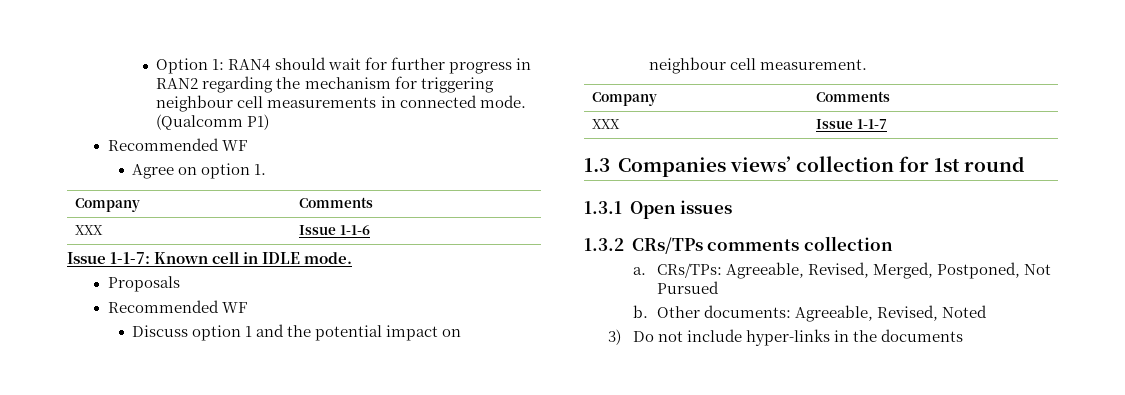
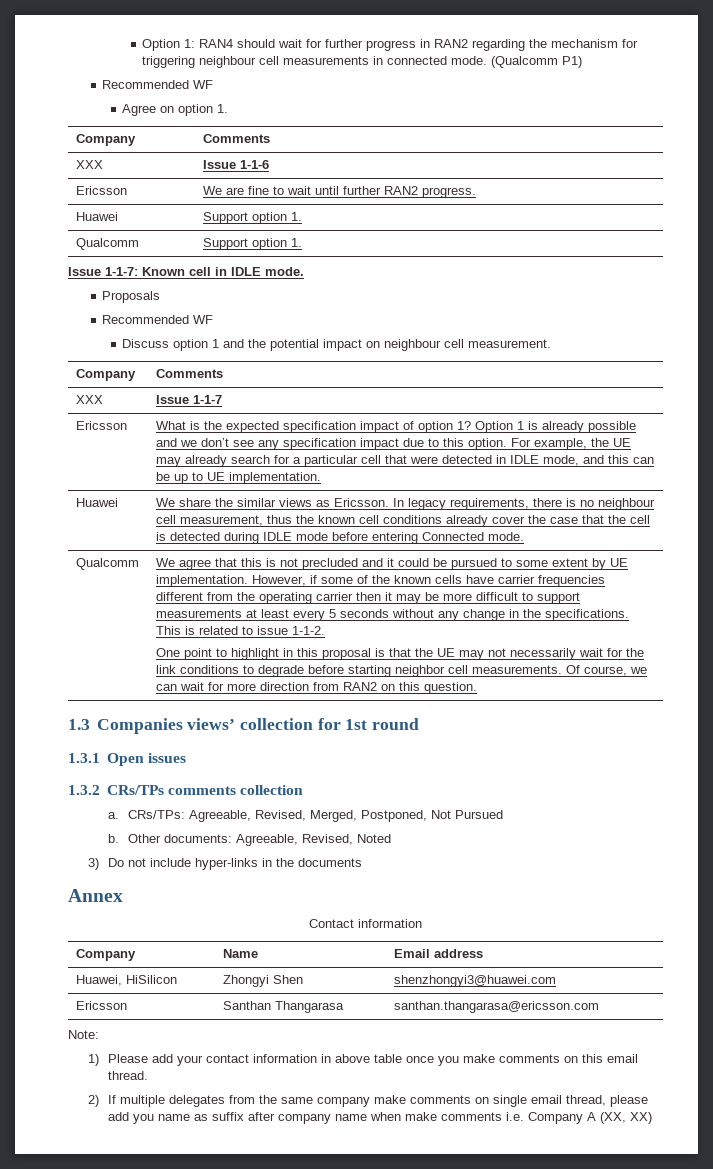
(370, 230) none -> [76,186,128,195] [203,186,477,198] [76,212,119,221] [203,212,303,224] [76,238,140,250] [203,238,303,250] // Ericsson | We are fine to wait until further RAN2 progress. // Huawei | Support option 1. // Qualcomm | Support option 1.
(887, 124) none -> [76,421,128,430] [156,421,637,433] [156,438,632,450] [156,455,655,467] [156,472,322,484] [76,498,119,507] [156,498,656,510] [156,515,651,527] [156,532,525,544] [76,558,140,570] [156,558,629,570] [156,575,606,587] [156,592,581,604] [156,609,630,621] [156,626,326,635] [156,648,645,660] [156,665,648,677] [156,682,478,694] // Ericsson | What is the expected specification impact of option 1? Option 1 is already possible and we don’t see any specification impact due to this option. For example, the UE may already search for a particular cell that were detected in IDLE mode, and this can be up to UE implementation. // Huawei | We share the similar views as Ericsson. In legacy requirements, there is no neighbour cell measurement, thus the known cell conditions already cover the case that the cell is detected during IDLE mode before entering Connected mode. // Qualcomm | We agree that this is not precluded and it could be pursued to some extent by UE implementation. However, if some of the known cells have carrier frequencies different from the operating carrier then it may be more difficult to support measurements at least every 5 seconds without any change in the specifications. This is related to issue 1-1-2. // One point to highlight in this proposal is that the UE may not necessarily wait for the link conditions to degrade before starting neighbor cell measurements. Of course, we can wait for more direction from RAN2 on this question.
(963, 335) none -> [68,889,123,902] [309,919,422,928] [76,949,137,961] [223,949,259,958] [394,949,484,958] [76,975,178,986] [223,975,304,987] [394,975,557,987] [76,1001,128,1010] [223,1001,345,1013] [394,1001,600,1013] [68,1030,99,1039] [88,1054,639,1066] [108,1071,149,1080] [88,1095,649,1107] [108,1112,653,1124] // Annex // Contact information // Company | Name | Email address // Huawei, HiSilicon | Zhongyi Shen | shenzhongyi3@huawei.com // Ericsson | Santhan Thangarasa | santhan.thangarasa@ericsson.com // Note: // 1) Please add your contact information in above table once you make comments on this email thread. // 2) If multiple delegates from the same company make comments on single email thread, please add you name as suffix after company name when make comments i.e. Company A (XX, XX)

